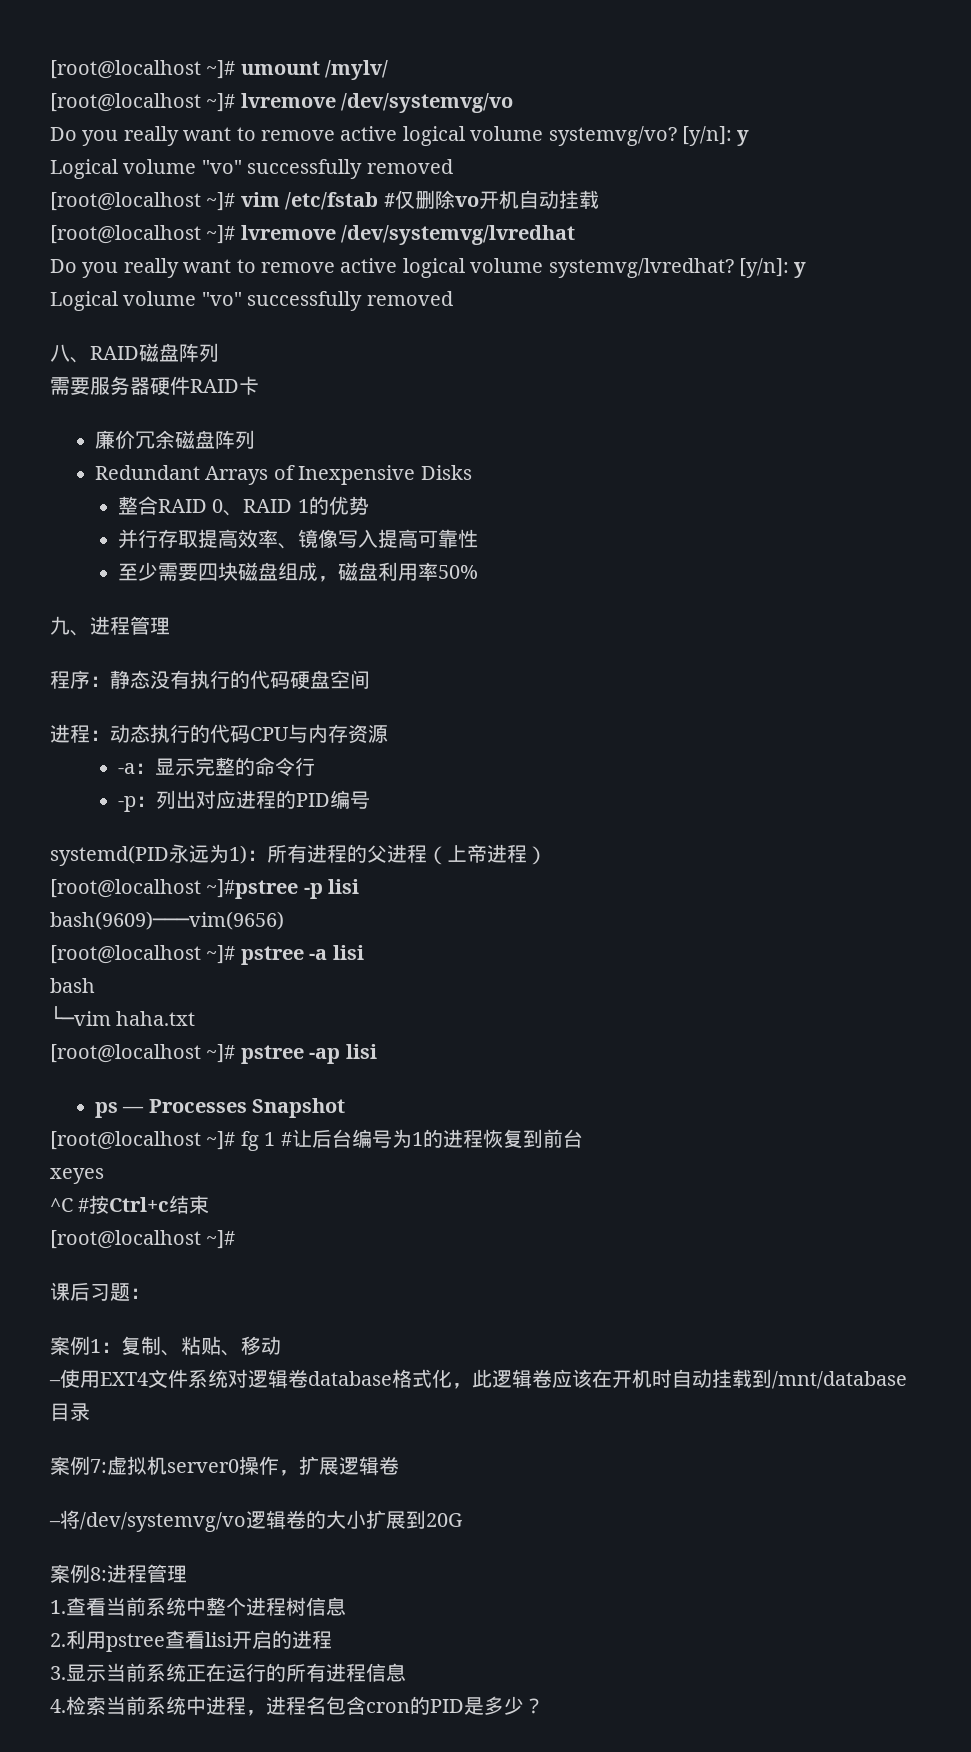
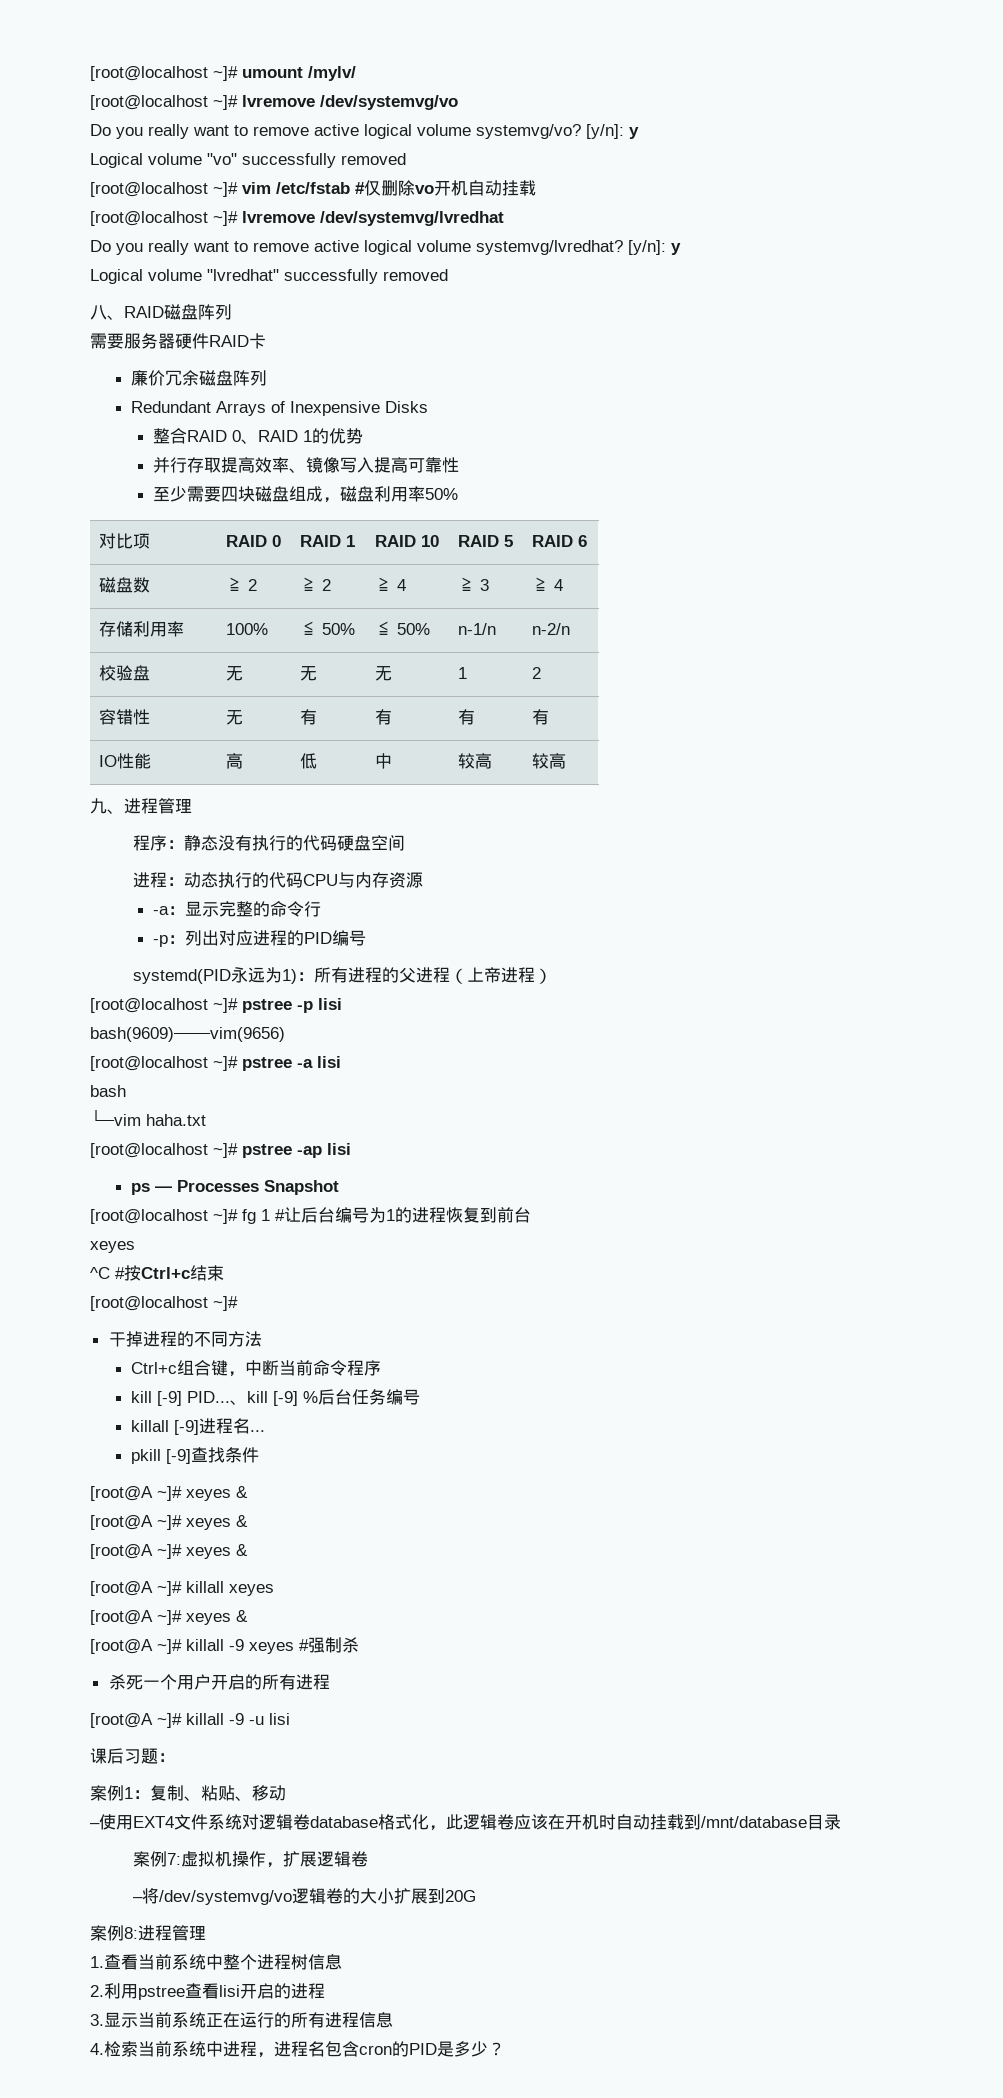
[201,292,242,306] "vo" -> [207,269,279,281] "lvredhat"
(479, 572) none -> [98,533,150,549] [225,535,281,547] [299,535,355,547] [374,535,439,547] [457,535,513,547] [531,535,587,547] [98,577,150,593] [225,577,257,591] [299,577,331,591] [374,577,406,591] [457,577,489,591] [531,577,563,591] [98,621,184,637] [225,623,268,635] [299,621,355,635] [374,621,430,635] [457,623,496,635] [531,623,570,635] [98,665,150,681] [225,666,243,681] [299,666,317,681] [374,666,392,681] [457,667,467,679] [531,667,541,679] [98,709,150,725] [225,710,243,725] [299,709,317,725] [374,709,392,725] [457,709,475,725] [531,709,549,725] [98,753,151,769] [225,753,243,769] [299,753,317,769] [374,753,392,769] [457,753,492,769] [531,753,566,769] // 对比项 | RAID 0 | RAID 1 | RAID 10 | RAID 5 | RAID 6 // 磁盘数 | ≧ 2 | ≧ 2 | ≧ 4 | ≧ 3 | ≧ 4 // 存储利用率 | 100% | ≦ 50% | ≦ 50% | n-1/n | n-2/n // 校验盘 | 无 | 无 | 无 | 1 | 2 // 容错性 | 无 | 有 | 有 | 有 | 有 // IO性能 | 高 | 低 | 中 | 较高 | 较高
[206,879,299,899] ~]#pstree -> [213,998,292,1013] ~]# pstree
(236, 1239) none -> [108,1331,262,1347] [130,1360,381,1377] [130,1389,420,1406] [130,1418,265,1435] [130,1447,259,1464] [90,1486,248,1501] [90,1515,248,1530] [90,1544,248,1559] [90,1581,274,1596] [90,1610,248,1625] [90,1637,359,1654] [108,1674,330,1690] [90,1713,290,1728] // 干掉进程的不同方法 // Ctrl+c组合键，中断当前命令程序 // kill [-9] PID...、kill [-9] %后台任务编号 // killall [-9]进程名... // pkill [-9]查找条件 // [root@A ~]# xeyes & // [root@A ~]# xeyes & // [root@A ~]# xeyes & // [root@A ~]# killall xeyes // [root@A ~]# xeyes & // [root@A ~]# killall -9 xeyes #强制杀 // 杀死一个用户开启的所有进程 // [root@A ~]# killall -9 -u lisi
[167,1459,239,1473] server0 -> (232, 1859) none

